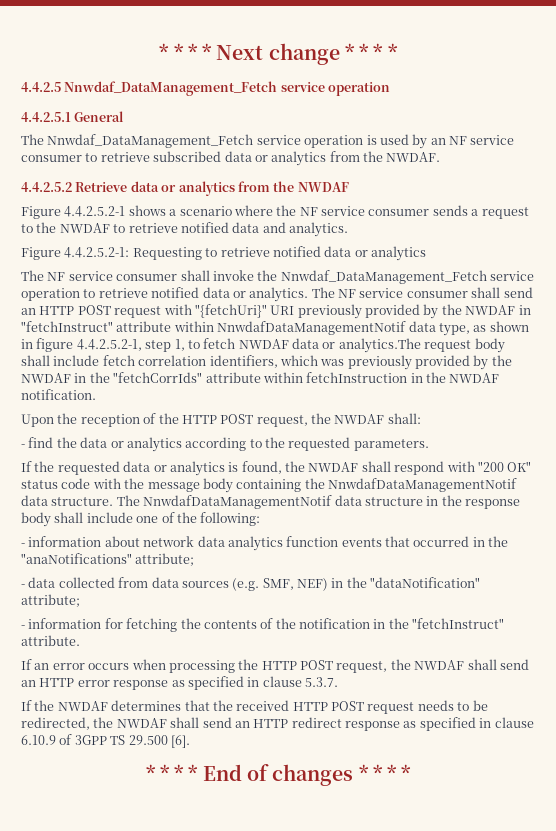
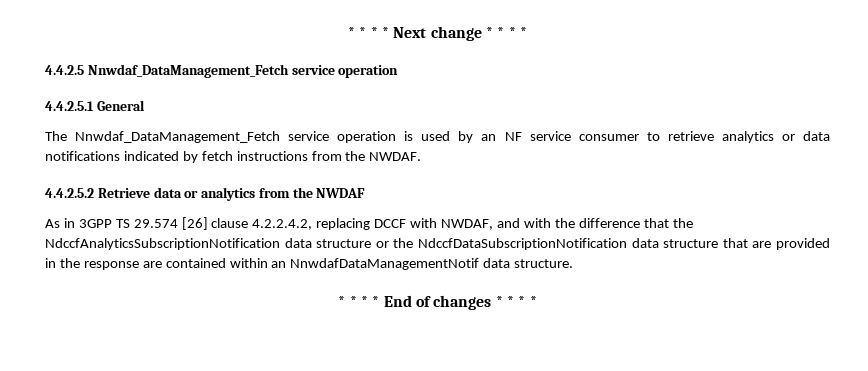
[153,151,327,166] subscribed data or analytics -> [721,131,831,143] [45,151,308,163] analytics or data notifications indicated by fetch instructions
[21,205,529,219] [21,222,348,237] [21,246,426,261] [21,270,534,284] [21,287,533,302] [21,304,531,319] [21,321,529,336] [21,338,505,353] [21,355,512,370] [21,372,500,383] [21,389,96,400] [21,413,421,427] [21,437,429,452] [21,461,532,476] [21,478,517,493] [21,495,520,509] [21,512,261,527] [21,536,509,551] [21,553,195,566] [21,577,481,591] [21,594,80,607] [21,618,505,632] [21,635,80,646] [21,659,529,673] [21,676,338,690] [21,700,488,714] [21,717,534,731] [21,734,190,748] Figure 4.4.2.5.2-1 shows a scenario where the NF service consumer sends a request to the NWDAF to retrieve notified data and analytics. // Figure 4.4.2.5.2-1: Requesting to retrieve notified data or analytics // The NF service consumer shall invoke the Nnwdaf_DataManagement_Fetch service operation to retrieve notified data or analytics. The NF service consumer shall send an HTTP POST request with "{fetchUri}" URI previously provided by the NWDAF in "fetchInstruct" attribute within NnwdafDataManagementNotif data type, as shown in figure 4.4.2.5.2-1, step 1, to fetch NWDAF data or analytics.The request body shall include fetch correlation identifiers, which was previously provided by the NWDAF in the "fetchCorrIds" attribute within fetchInstruction in the NWDAF notification. // Upon the reception of the HTTP POST request, the NWDAF shall: // - find the data or analytics according to the requested parameters. // If the requested data or analytics is found, the NWDAF shall respond with "200 OK" status code with the message body containing the NnwdafDataManagementNotif data structure. The NnwdafDataManagementNotif data structure in the response body shall include one of the following: // - information about network data analytics function events that occurred in the "anaNotifications" attribute; // - data collected from data sources (e.g. SMF, NEF) in the "dataNotification" attribute; // - information for fetching the contents of the notification in the "fetchInstruct" attribute. // If an error occurs when processing the HTTP POST request, the NWDAF shall send an HTTP error response as specified in clause 5.3.7. // If the NWDAF determines that the received HTTP POST request needs to be redirected, the NWDAF shall send an HTTP redirect response as specified in clause 6.10.9 of 3GPP TS 29.500 [6]. -> [45,217,693,230] [45,238,831,250] [45,258,574,270] As in 3GPP TS 29.574 [26] clause 4.2.2.4.2, replacing DCCF with NWDAF, and with the difference that the NdccfAnalyticsSubscriptionNotification data structure or the NdccfDataSubscriptionNotification data structure that are provided in the response are contained within an NnwdafDataManagementNotif data structure.

